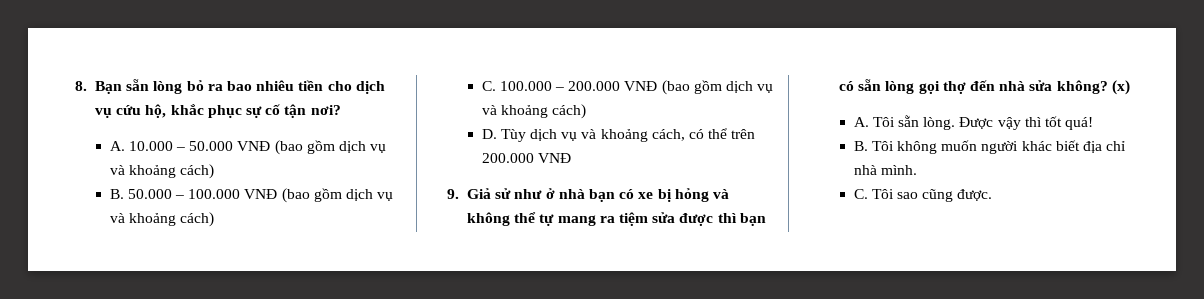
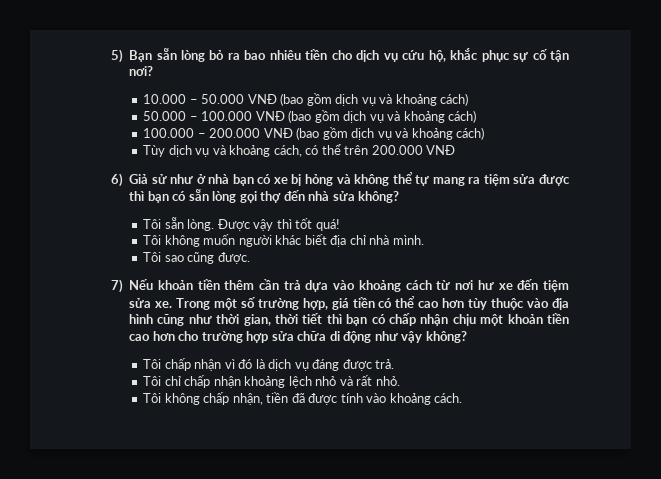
[75,81,88,91] 8. -> [110,49,123,63] 5)
[109,141,125,151] A. -> (154, 71) none
[109,189,124,199] B. -> (469, 99) none
[481,81,496,91] C. -> (477, 116) none
[481,129,497,139] D. -> (485, 133) none
[447,189,460,199] 9. -> [110,173,123,187] 6)
[1111,80,1130,95] [853,117,869,127] (x) // A. -> (400, 197) //
[853,141,868,151] B. -> (340, 225) none
[853,189,868,199] C. -> (424, 240) none
(993, 195) none -> [110,279,569,293] [129,296,569,310] [129,313,569,326] [129,331,467,343] [143,358,395,371] [143,375,400,388] [143,392,463,405] // 7) Nếu khoản tiền thêm cần trả dựa vào khoảng cách từ nơi hư xe đến tiệm sửa xe. Trong một số trường hợp, giá tiền có thể cao hơn tùy thuộc vào địa hình cũng như thời gian, thời tiết thì bạn có chấp nhận chịu một khoản tiền cao hơn cho trường hợp sửa chữa di động như vậy không? // Tôi chấp nhận vì đó là dịch vụ đáng được trả. // Tôi chỉ chấp nhận khoảng lệch nhỏ và rất nhỏ. // Tôi không chấp nhận, tiền đã được tính vào khoảng cách.

